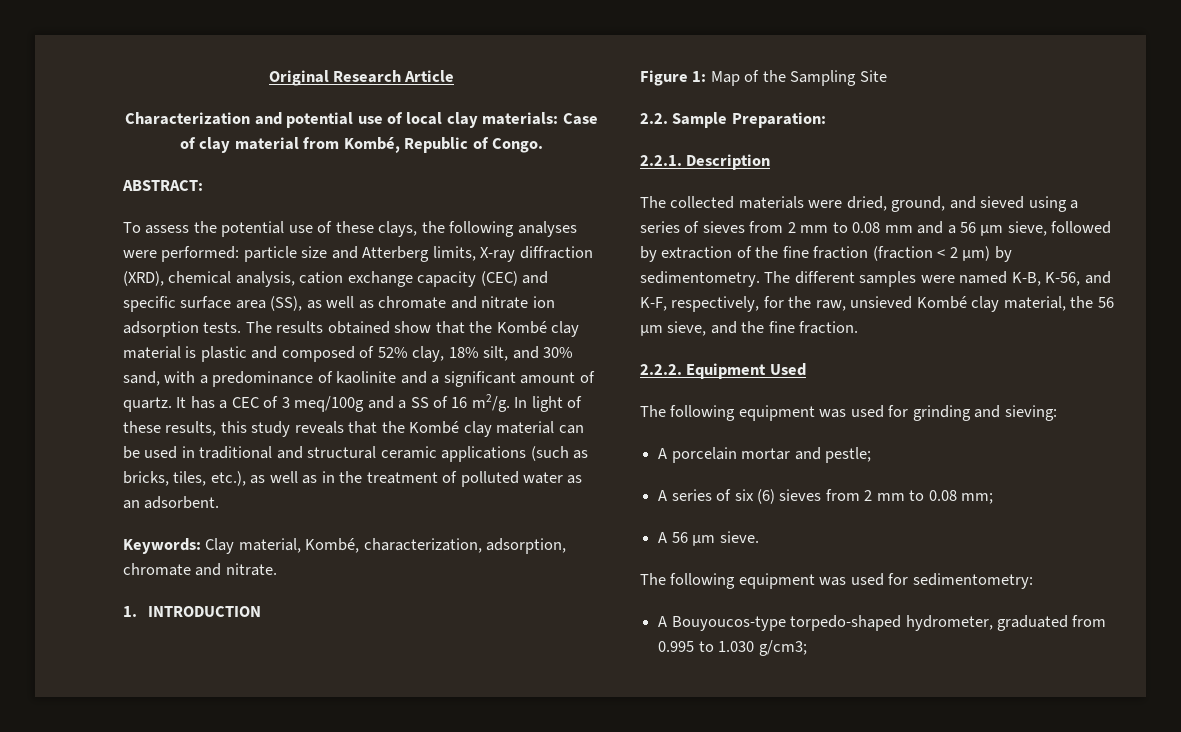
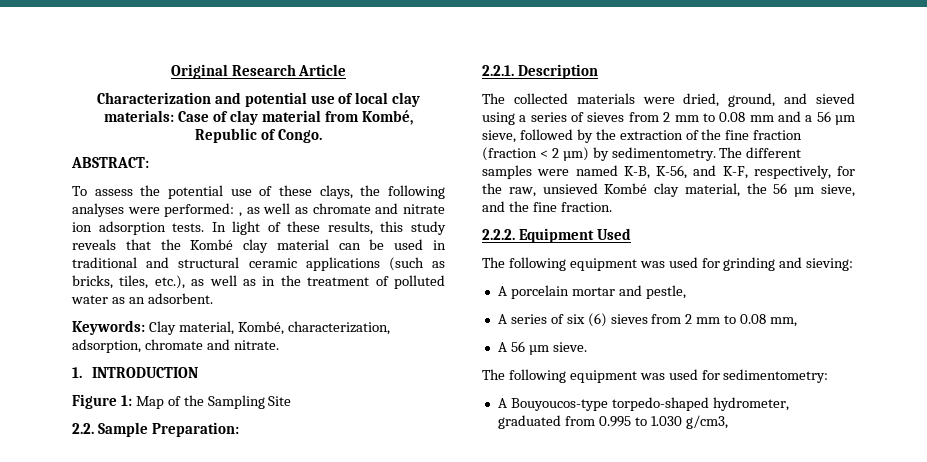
[243,246,593,262] [123,271,549,287] [123,296,303,312] particle size and Atterberg limits, X-ray diffraction (XRD), chemical analysis, cation exchange capacity (CEC) and specific surface area (SS), -> [238,212,242,217] ,
[245,321,580,337] [123,346,574,362] [123,371,595,387] [123,394,510,412] The results obtained show that the Kombé clay material is plastic and composed of 52% clay, 18% silt, and 30% sand, with a predominance of kaolinite and a significant amount of quartz. It has a CEC of 3 meq/100g and a SS of 16 m2/g. -> (205, 227) none
(657, 254) none -> [595,129,616,140] the
[824,447,871,463] pestle; -> [645,285,686,299] pestle,
[961,493,994,504] mm; -> [770,317,798,327] mm,
[758,640,807,656] g/cm3; -> [685,415,728,429] g/cm3,

